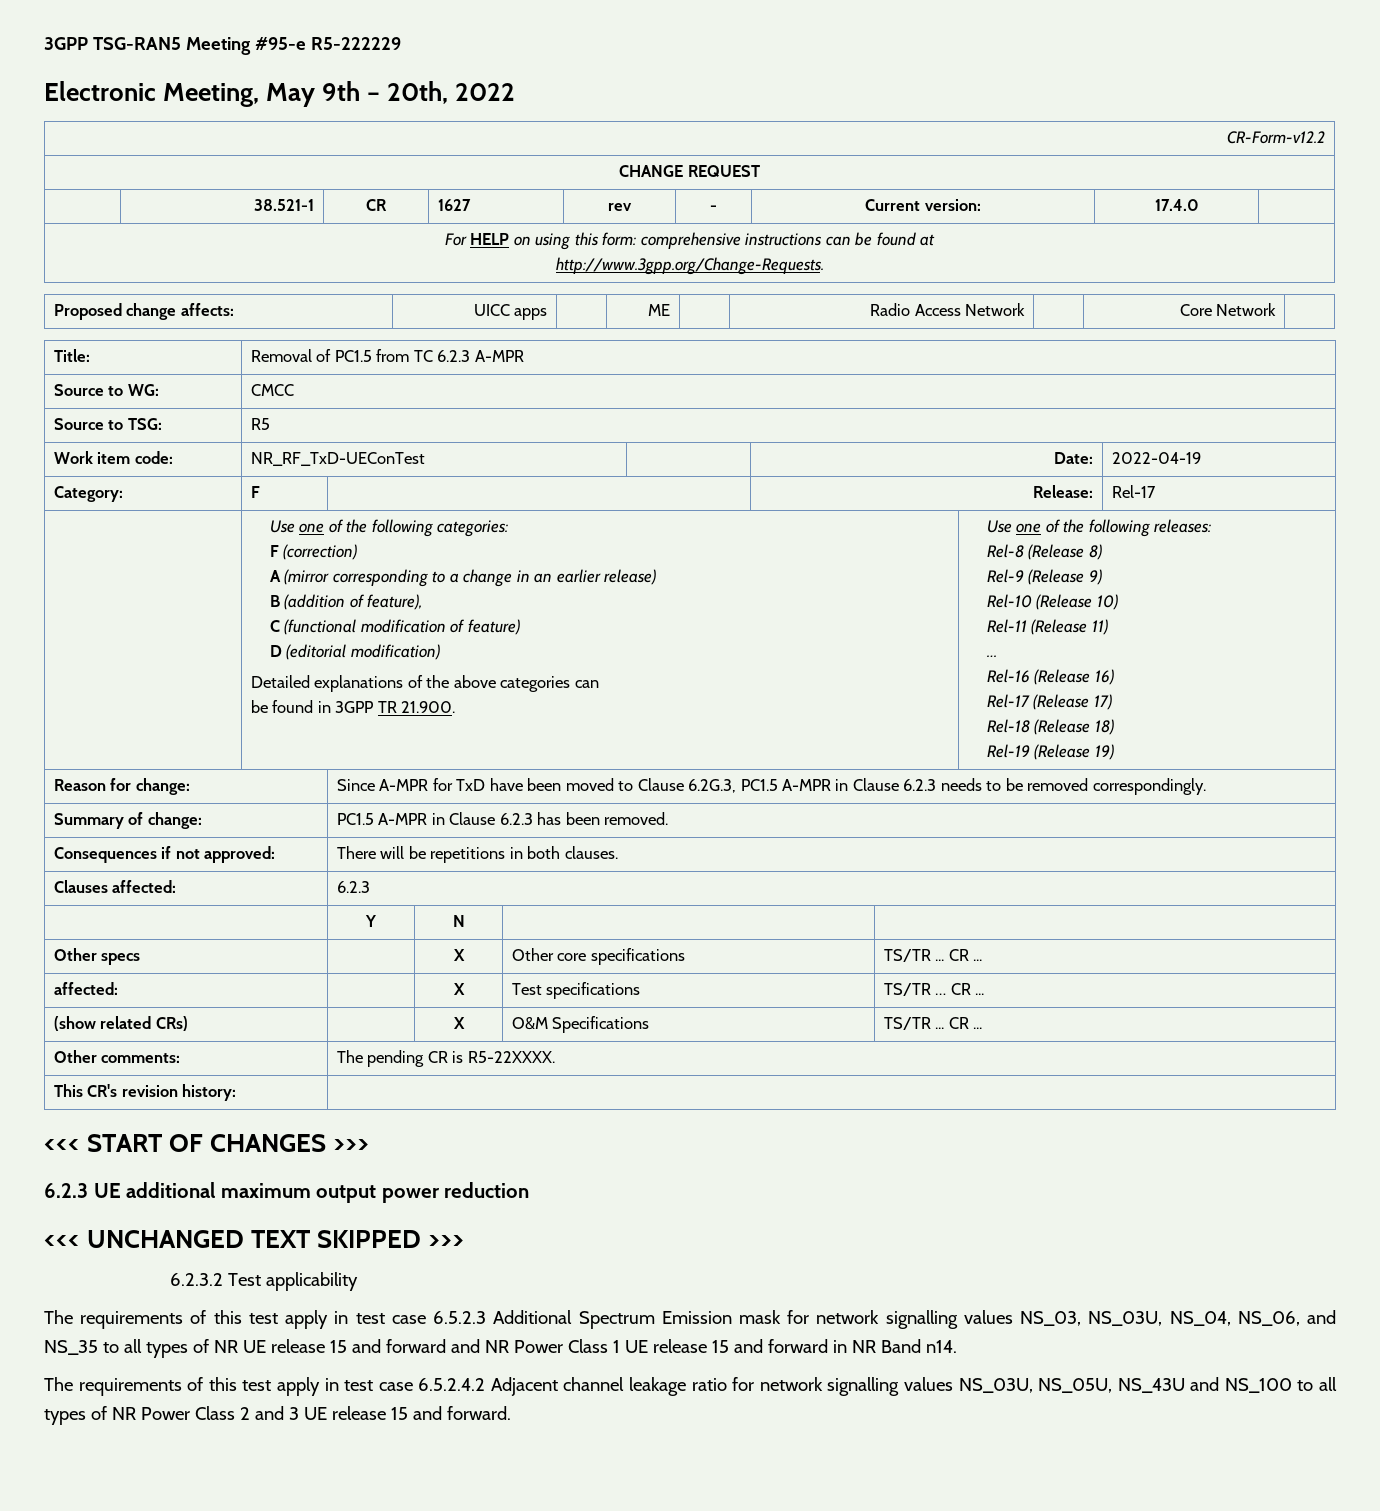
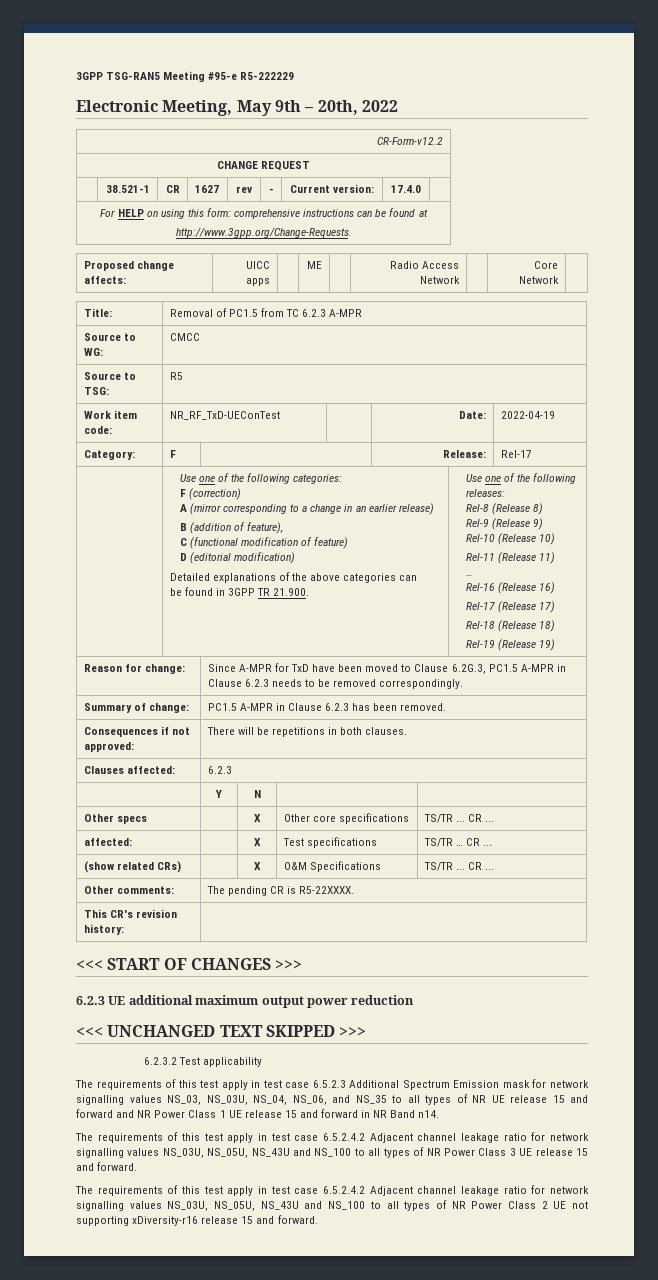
[239,1406,284,1420] 2 and -> (507, 1152) none
(511, 1413) none -> [75,1185,589,1196] [76,1200,588,1211] [76,1215,318,1226] // The requirements of this test apply in test case 6.5.2.4.2 Adjacent channel leakage ratio for network signalling values NS_03U, NS_05U, NS_43U and NS_100 to all types of NR Power Class 2 UE not supporting xDiversity-r16 release 15 and forward.

